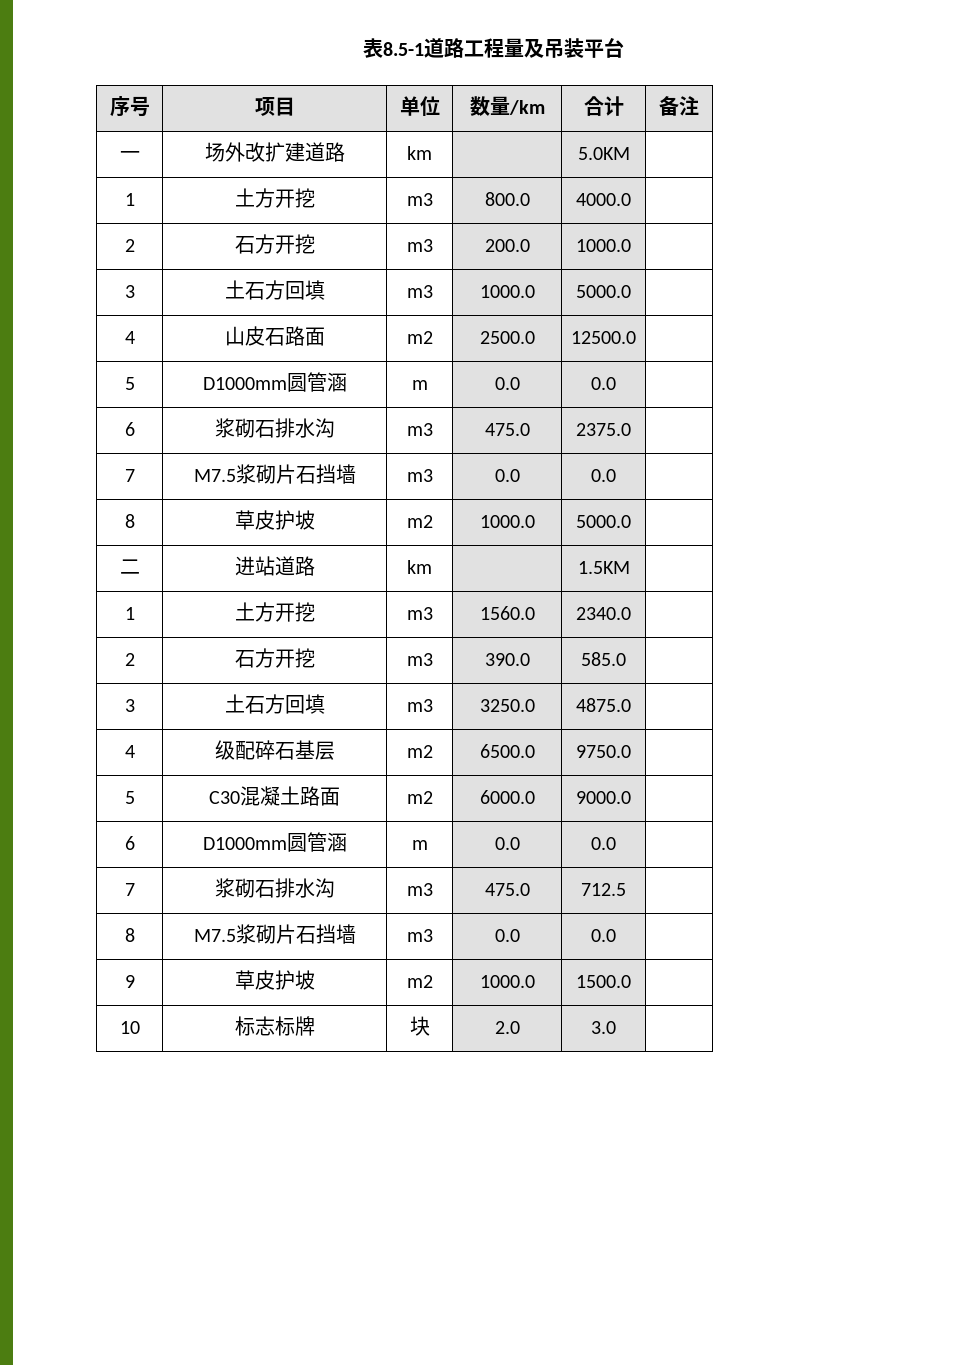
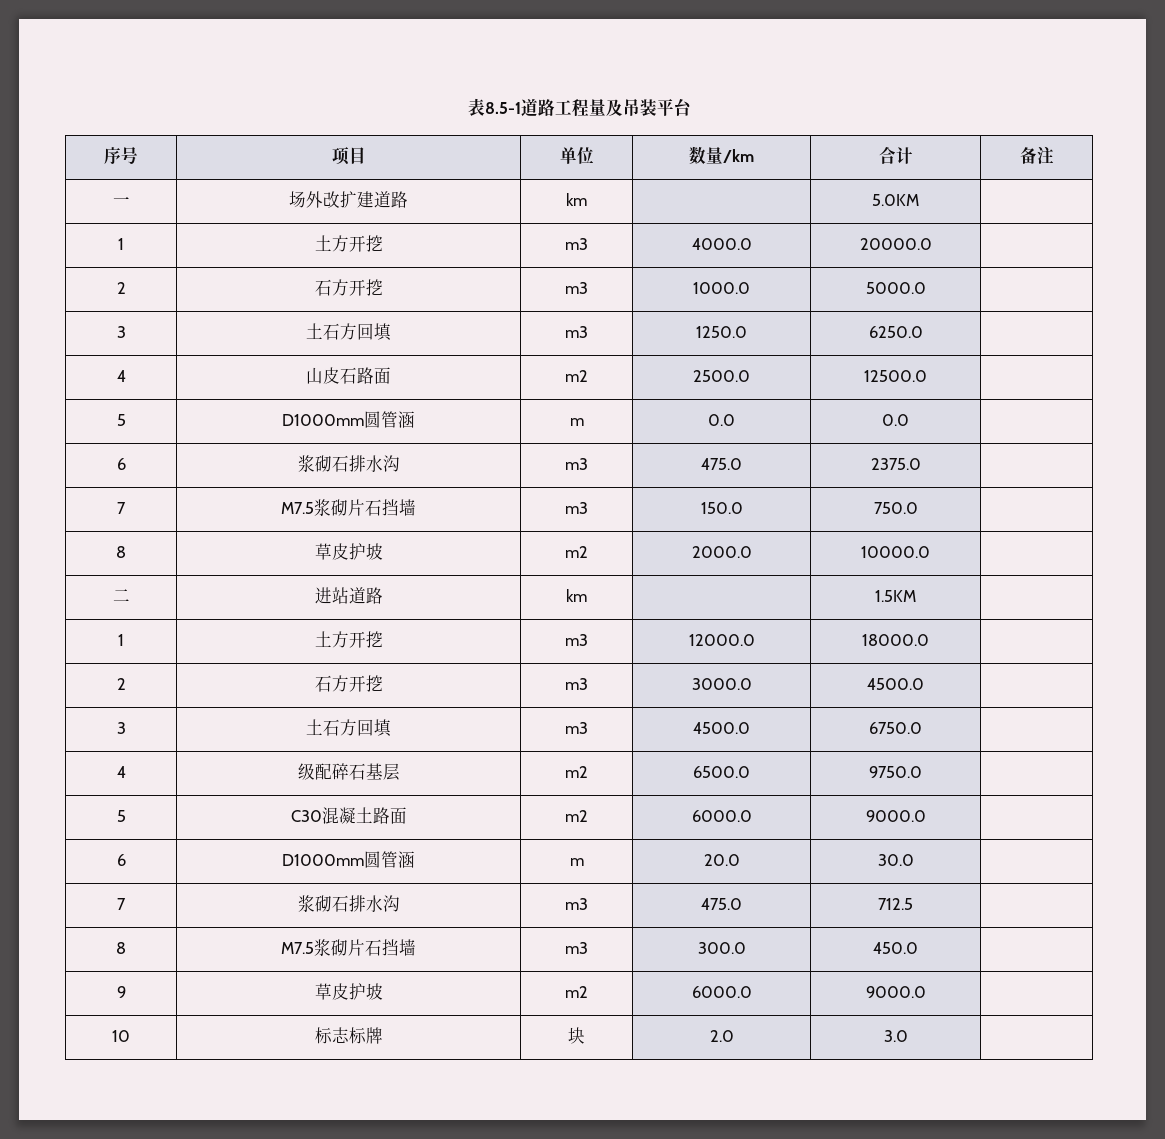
[484,192,530,206] [576,193,631,206] [124,239,135,252] [234,234,315,254] [406,239,433,252] [484,239,530,252] [576,239,631,252] [124,285,135,298] [224,280,325,300] [406,285,433,298] [479,285,535,298] [576,285,631,298] 800.0 | 4000.0 | // 2 | 石方开挖 | m3 | 200.0 | 1000.0 | // 3 | 土石方回填 | m3 | 1000.0 | 5000.0 -> [691,238,752,250] [859,238,932,250] [116,282,126,294] [314,279,383,296] [565,282,588,294] [693,282,750,294] [865,282,926,294] [116,326,126,338] [306,323,392,341] [565,326,588,338] [696,326,747,338] [868,326,923,338] 4000.0 | 20000.0 | // 2 | 石方开挖 | m3 | 1000.0 | 5000.0 | // 3 | 土石方回填 | m3 | 1250.0 | 6250.0
[494,469,520,482] [591,469,616,482] 0.0 | 0.0 -> [700,502,743,514] [873,502,918,514] 150.0 | 750.0
[479,515,535,528] [576,515,631,528] 1000.0 | 5000.0 -> [691,546,752,558] [861,546,930,558] 2000.0 | 10000.0
[479,606,535,620] [576,607,631,620] [124,653,135,666] [234,648,315,668] [406,653,433,666] [484,653,530,666] [581,652,626,666] [124,699,135,712] [224,694,325,714] [406,699,433,712] [479,699,535,712] [576,698,631,712] 1560.0 | 2340.0 | // 2 | 石方开挖 | m3 | 390.0 | 585.0 | // 3 | 土石方回填 | m3 | 3250.0 | 4875.0 -> [688,634,755,646] [862,634,929,646] [116,678,126,690] [314,675,383,692] [565,678,588,690] [691,678,752,690] [867,678,924,690] [116,722,126,734] [306,719,392,737] [565,722,588,734] [693,722,750,734] [869,722,922,734] 12000.0 | 18000.0 | // 2 | 石方开挖 | m3 | 3000.0 | 4500.0 | // 3 | 土石方回填 | m3 | 4500.0 | 6750.0
[494,837,520,850] [591,837,616,850] 0.0 | 0.0 -> [703,854,740,866] [877,854,914,866] 20.0 | 30.0
[494,929,520,942] [591,929,616,942] 0.0 | 0.0 -> [697,942,746,954] [873,942,918,954] 300.0 | 450.0
[479,975,535,988] [576,975,631,988] 1000.0 | 1500.0 -> [691,986,752,998] [865,986,926,998] 6000.0 | 9000.0

